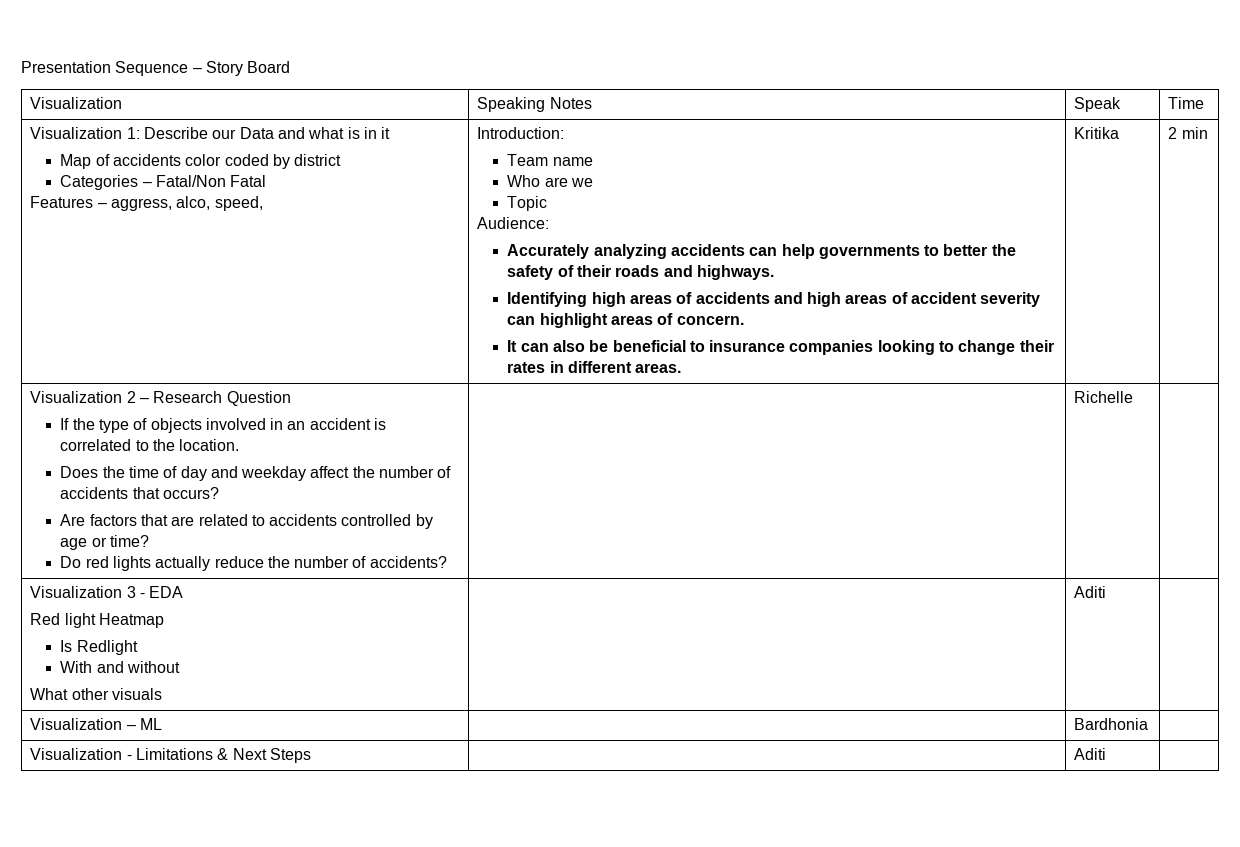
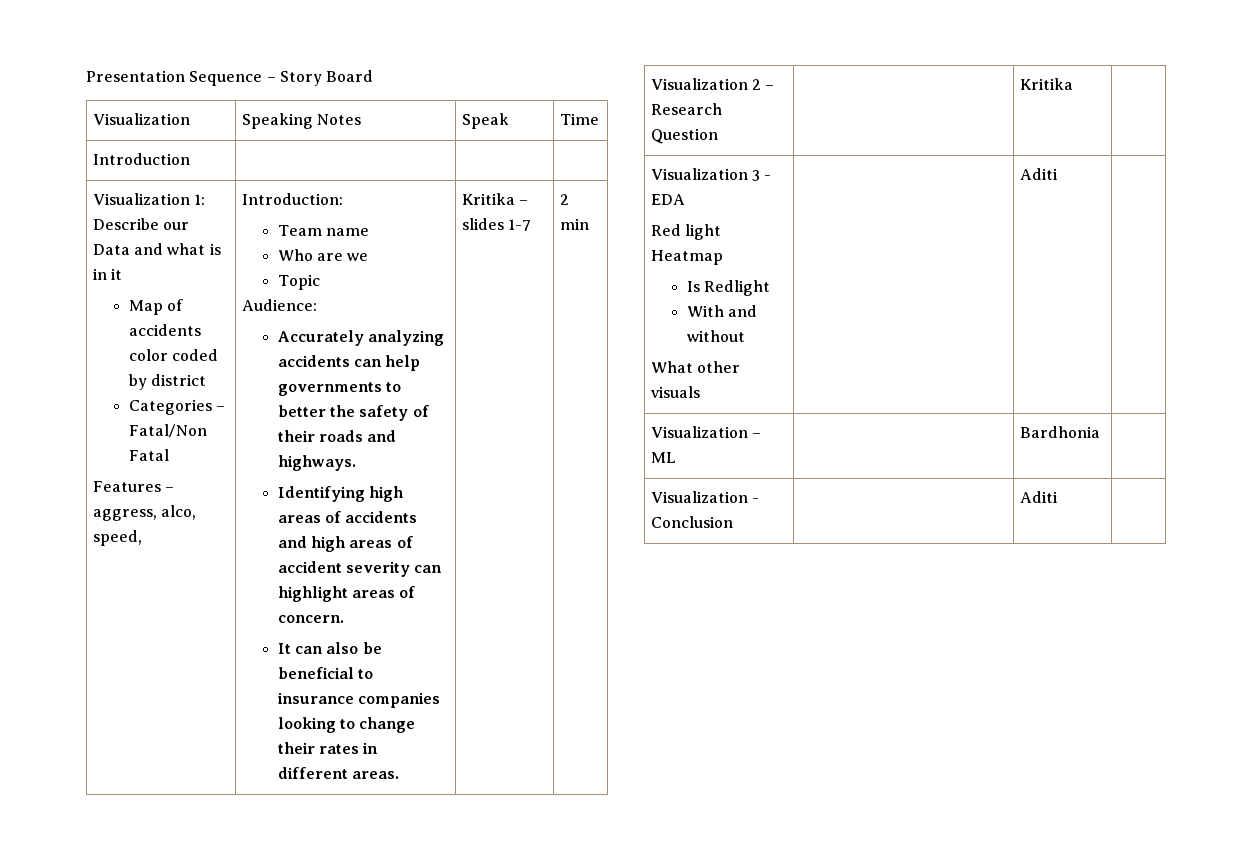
(1205, 103) none -> [92,153,190,165] // Introduction | | |
(1120, 133) none -> [519,200,529,205] [461,218,532,231] – slides 1-7
[60,418,387,433] [60,439,240,451] [60,466,452,481] [60,487,219,499] [60,514,433,529] [60,535,149,550] [60,556,447,571] [1074,391,1134,403] // If the type of objects involved in an accident is correlated to the location. // Does the time of day and weekday affect the number of accidents that occurs? // Are factors that are related to accidents controlled by age or time? // Do red lights actually reduce the number of accidents? | | Richelle -> [1019,78,1073,90] | | Kritika
[136,748,312,763] Limitations & Next Steps -> [650,516,733,528] Conclusion

